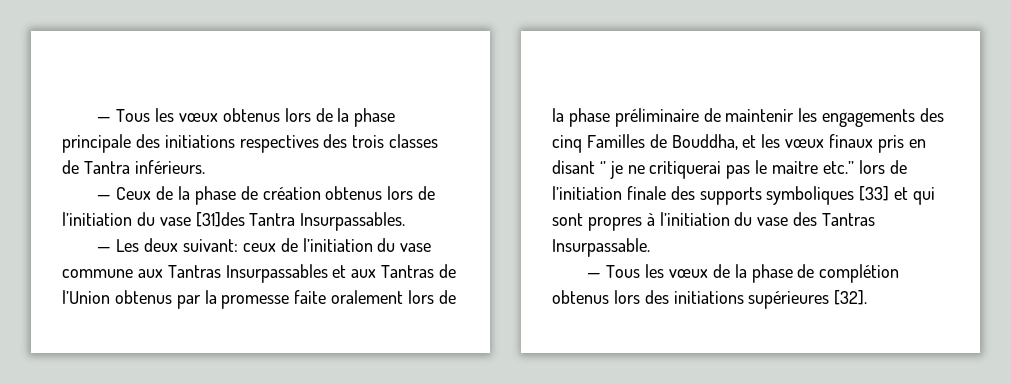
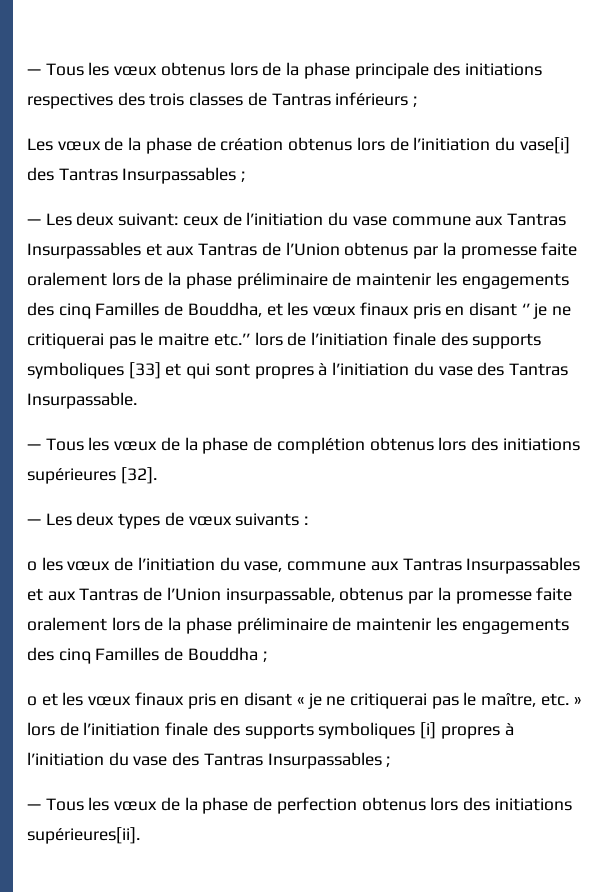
[83,160,205,174] [97,187,152,200] Tantra inférieurs. // — Ceux -> [271,92,418,107] [27,138,101,151] Tantras inférieurs ; // Les vœux
[159,212,406,231] vase [31]des Tantra Insurpassables. -> [519,137,570,154] [27,167,246,184] vase[i] des Tantras Insurpassables ;
(868, 297) none -> [27,512,309,529] [27,557,581,574] [27,587,573,604] [27,617,569,634] [27,647,267,664] [27,692,581,709] [27,722,514,739] [27,752,391,769] [27,797,572,814] [27,827,140,844] // — Les deux types de vœux suivants : // o les vœux de l’initiation du vase, commune aux Tantras Insurpassables et aux Tantras de l’Union insurpassable, obtenus par la promesse faite oralement lors de la phase préliminaire de maintenir les engagements des cinq Familles de Bouddha ; // o et les vœux finaux pris en disant « je ne critiquerai pas le maître, etc. » lors de l’initiation finale des supports symboliques [i] propres à l’initiation du vase des Tantras Insurpassables ; // — Tous les vœux de la phase de perfection obtenus lors des initiations supérieures[ii].

